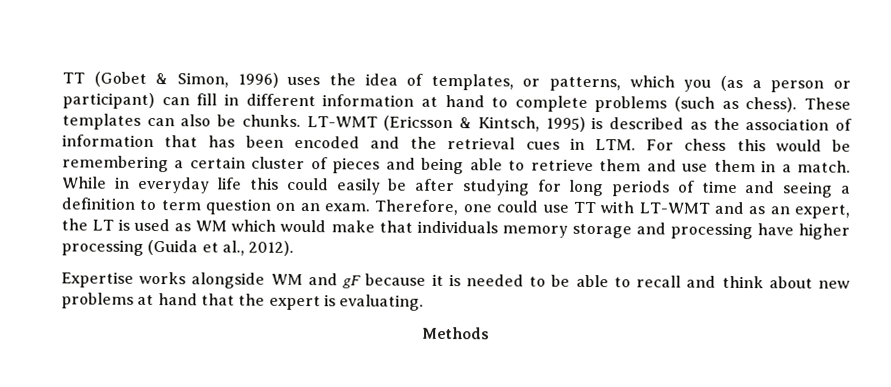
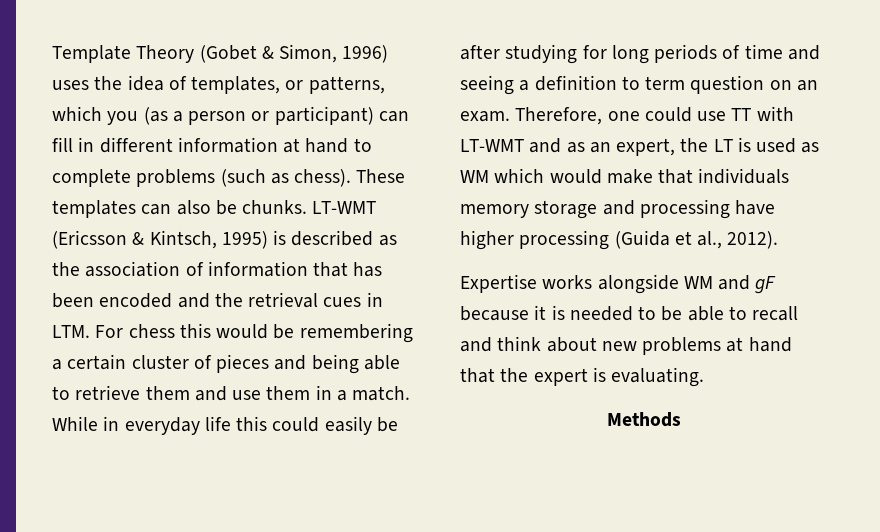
[62,72,85,84] TT -> [52,45,195,63] Template Theory

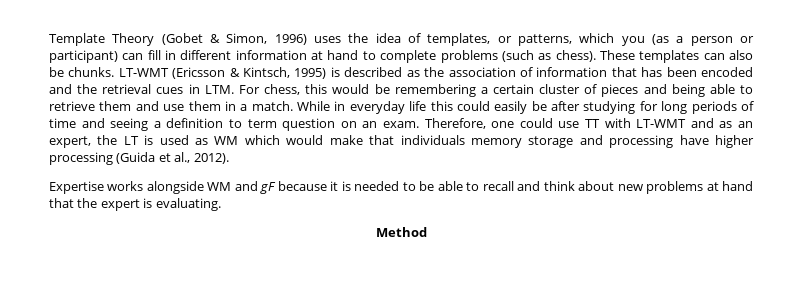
[128,324,175,338] chess -> [264,84,301,95] chess,
[607,412,681,427] Methods -> [375,227,427,237] Method

